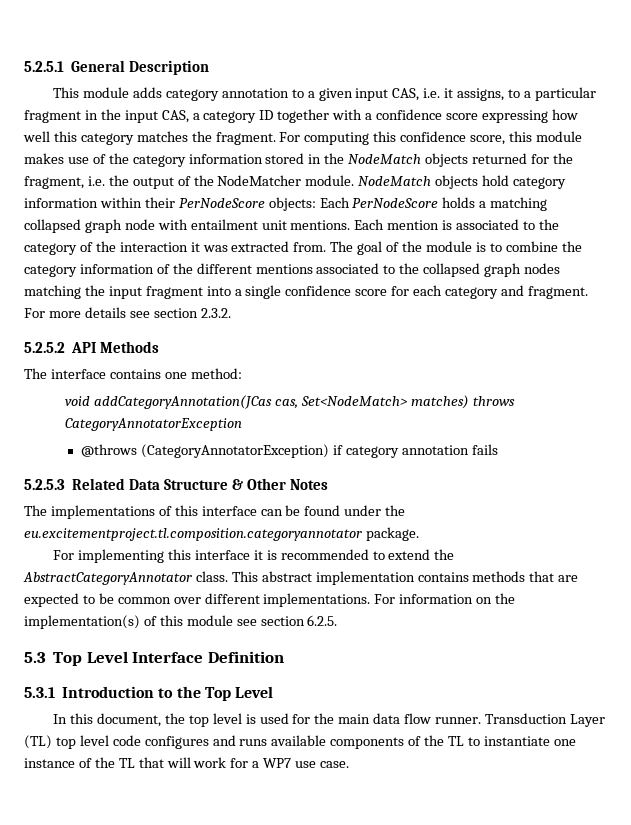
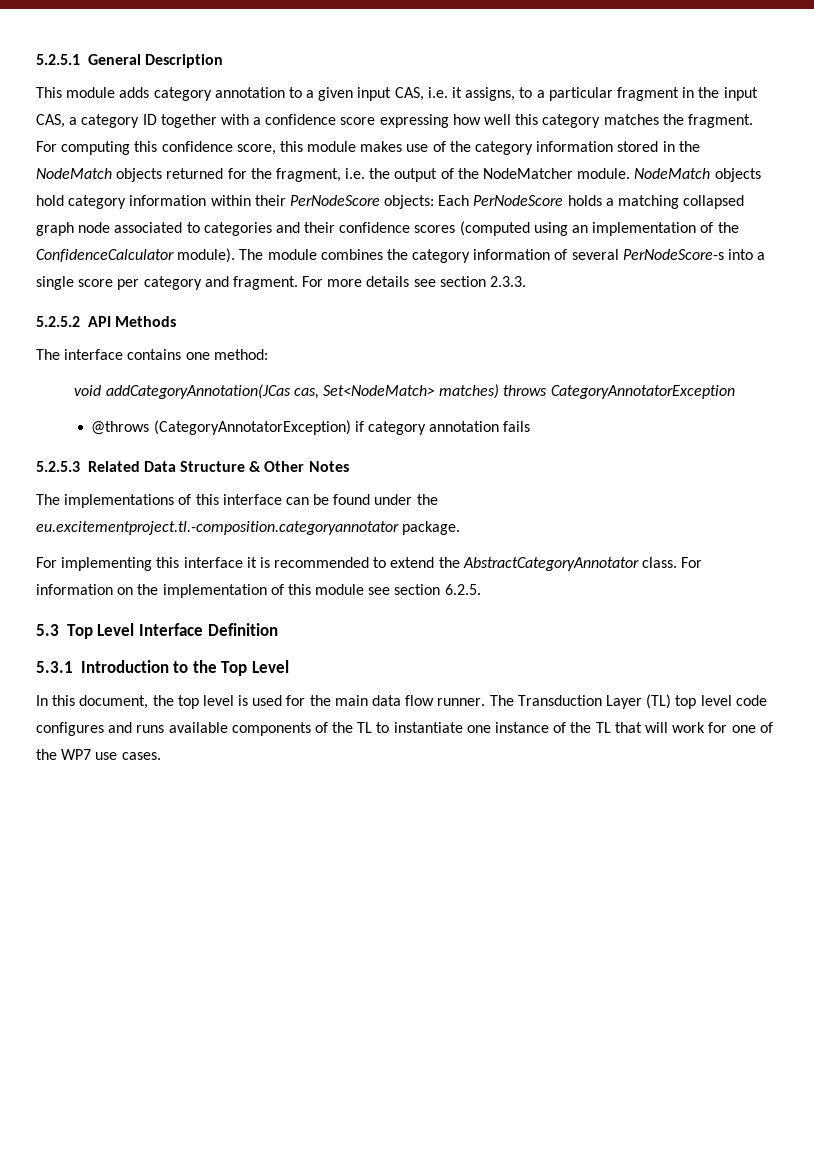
[157,219,559,230] [24,241,582,255] [24,263,561,277] [24,285,443,299] with entailment unit mentions. Each mention is associated to the category of the interaction it was extracted from. The goal of the module is to combine the category information of the different mentions associated to the collapsed graph nodes matching the input fragment into a single confidence score for each -> [114,221,739,236] [36,248,766,263] [36,276,140,290] associated to categories and their confidence scores (computed using an implementation of the ConfidenceCalculator module). The module combines the category information of several PerNodeScore-s into a single score per
[200,308,231,318] 2.3.2. -> [490,276,527,287] 2.3.3.
[24,528,362,541] eu.excitementproject.tl.composition.categoryannotator -> [36,521,399,535] eu.excitementproject.tl.-composition.categoryannotator
[231,571,579,585] [24,593,371,607] This abstract implementation contains methods that are expected to be common over different implementations. -> (678, 562) none
[24,615,140,629] implementation(s) -> [162,584,267,598] implementation
(482, 720) none -> [489,695,514,706] The
[252,761,260,768] a -> [731,722,773,733] [36,749,57,760] one of the
[320,761,350,768] case. -> [121,752,161,760] cases.

